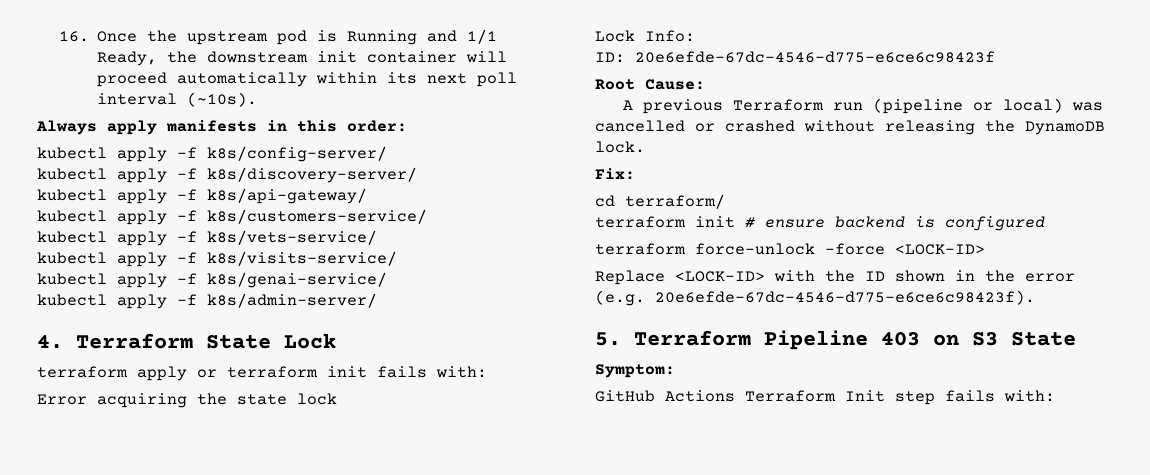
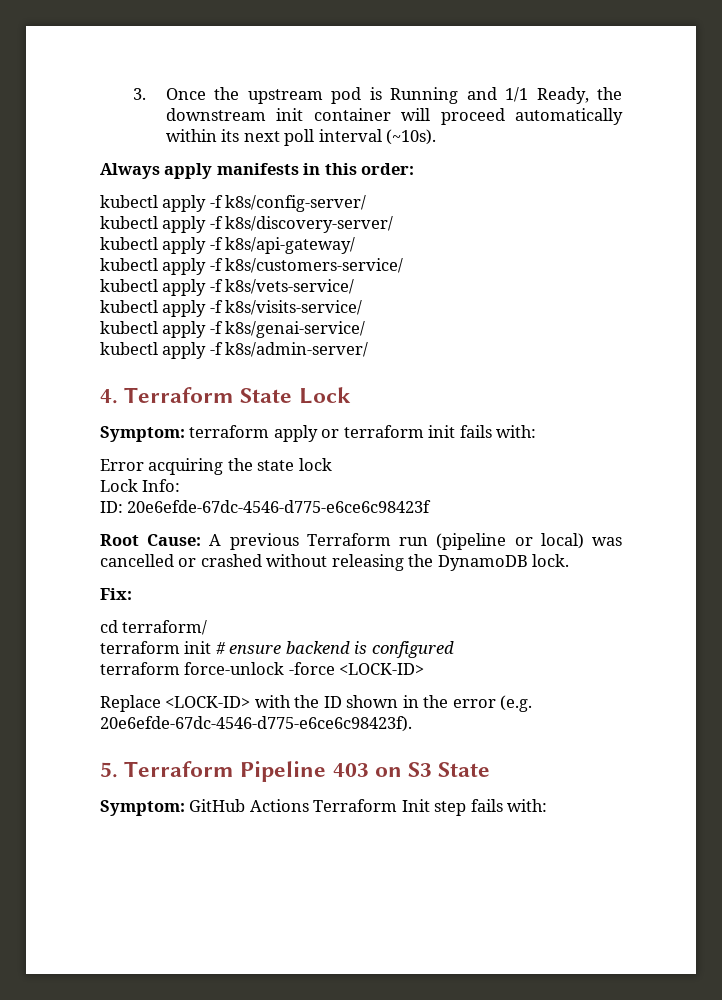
[59,31,90,42] 16. -> [132,88,146,100] 3.
(336, 341) none -> [100,426,185,442] Symptom:
(705, 84) // -> (202, 540) none
(675, 371) // -> (185, 808) none

